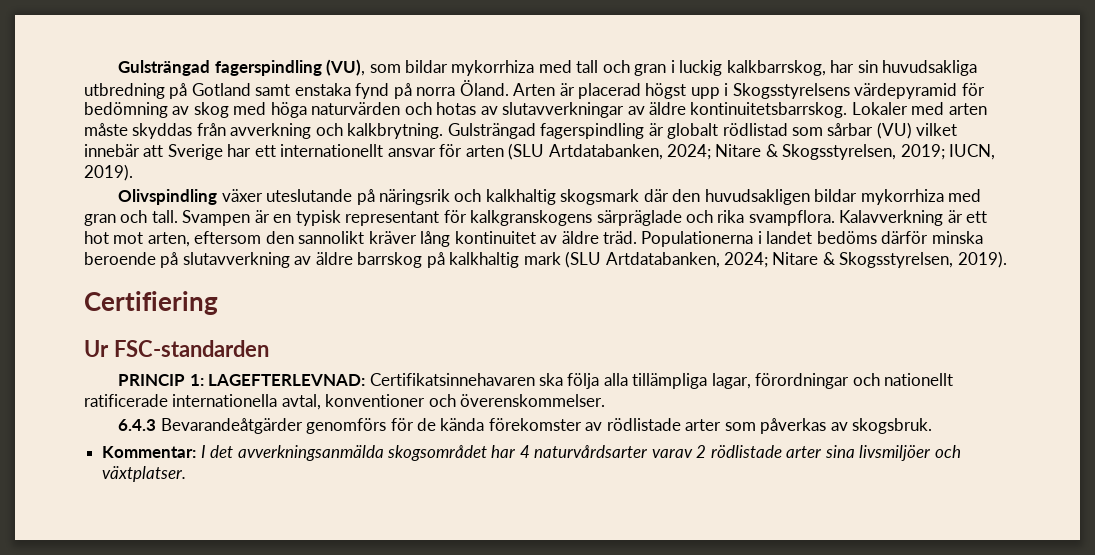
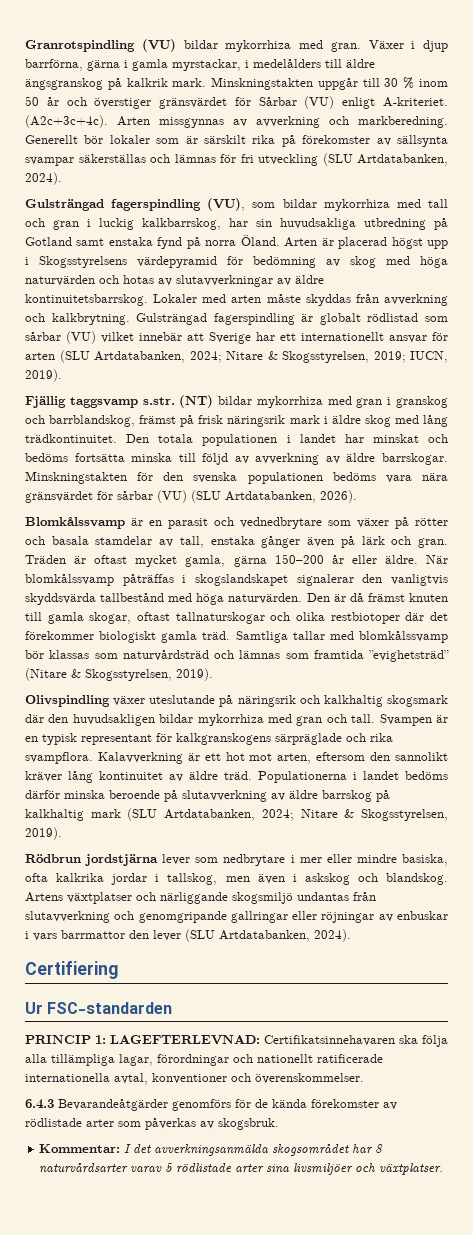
(118, 68) none -> [25,39,448,52] [25,59,375,71] [25,77,448,90] [25,96,448,109] [25,115,448,128] [25,135,448,147] [25,153,448,166] [25,172,62,185] Granrotspindling (VU) bildar mykorrhiza med gran. Växer i djup barrförna, gärna i gamla myrstackar, i medelålders till äldre ängsgranskog på kalkrik mark. Minskningstakten uppgår till 30 % inom 50 år och överstiger gränsvärdet för Sårbar (VU) enligt A-kriteriet. (A2c+3c+4c). Arten missgynnas av avverkning och markberedning. Generellt bör lokaler som är särskilt rika på förekomster av sällsynta svampar säkerställas och lämnas för fri utveckling (SLU Artdatabanken, 2024). //
(133, 172) none -> [25,395,448,408] [25,415,448,427] [25,434,448,446] [25,453,448,465] [25,471,449,484] [25,490,357,503] [25,517,448,529] [25,536,449,548] [25,554,449,567] [25,574,449,586] [25,593,448,605] [25,612,449,624] [25,631,449,643] [25,650,449,662] [25,668,213,681] // Fjällig taggsvamp s.str. (NT) bildar mykorrhiza med gran i granskog och barrblandskog, främst på frisk näringsrik mark i äldre skog med lång trädkontinuitet. Den totala populationen i landet har minskat och bedöms fortsätta minska till följd av avverkning av äldre barrskogar. Minskningstakten för den svenska populationen bedöms vara nära gränsvärdet för sårbar (VU) (SLU Artdatabanken, 2026). // Blomkålssvamp är en parasit och vednedbrytare som växer på rötter och basala stamdelar av tall, enstaka gånger även på lärk och gran. Träden är oftast mycket gamla, gärna 150–200 år eller äldre. När blomkålssvamp påträffas i skogslandskapet signalerar den vanligtvis skyddsvärda tallbestånd med höga naturvärden. Den är då främst knuten till gamla skogar, oftast tallnaturskogar och olika restbiotoper där det förekommer biologiskt gamla träd. Samtliga tallar med blomkålssvamp bör klassas som naturvårdsträd och lämnas som framtida ”evighetsträd” (Nitare & Skogsstyrelsen, 2019).
(1007, 259) none -> [25,854,448,866] [25,873,449,885] [25,892,376,904] [25,911,448,923] [25,929,351,942] // Rödbrun jordstjärna lever som nedbrytare i mer eller mindre basiska, ofta kalkrika jordar i tallskog, men även i askskog och blandskog. Artens växtplatser och närliggande skogsmiljö undantas från slutavverkning och genomgripande gallringar eller röjningar av enbuskar i vars barrmattor den lever (SLU Artdatabanken, 2024).
[519,445,530,458] 4 -> [375,1144,384,1153] 8
[696,445,707,458] 2 -> [165,1163,174,1172] 5

